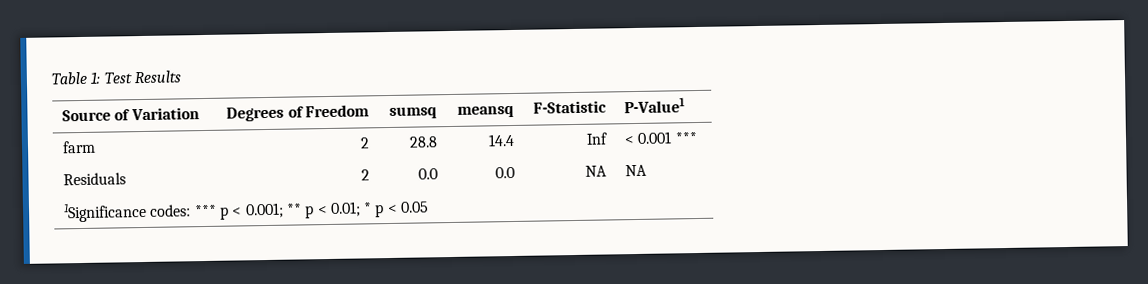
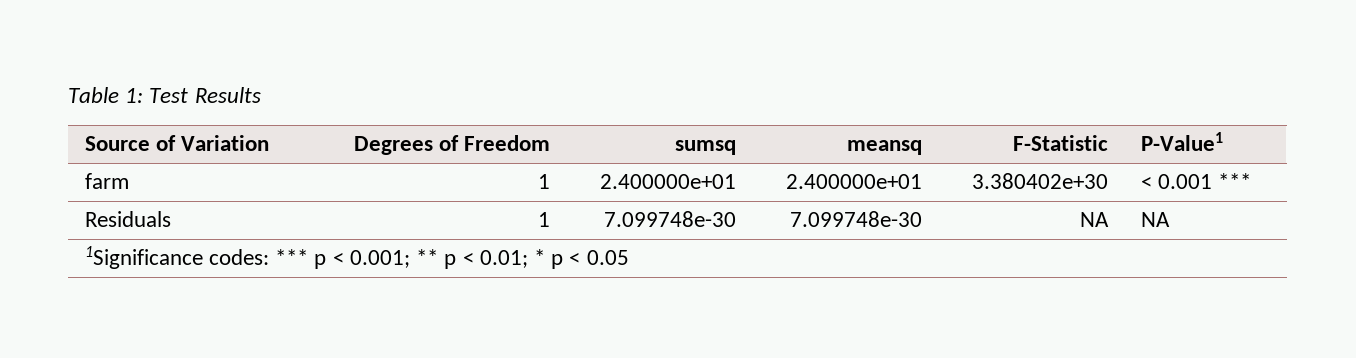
[360,137,371,149] [409,136,439,148] [488,133,516,147] [586,132,609,145] 2 | 28.8 | 14.4 | Inf -> [538,174,551,189] [600,174,737,189] [786,174,923,189] [972,173,1109,189] 1 | 2.400000e+01 | 2.400000e+01 | 3.380402e+30
[361,169,371,181] [418,168,439,180] [495,166,516,179] 2 | 0.0 | 0.0 -> [538,212,551,227] [604,211,737,227] [790,211,923,227] 1 | 7.099748e-30 | 7.099748e-30

